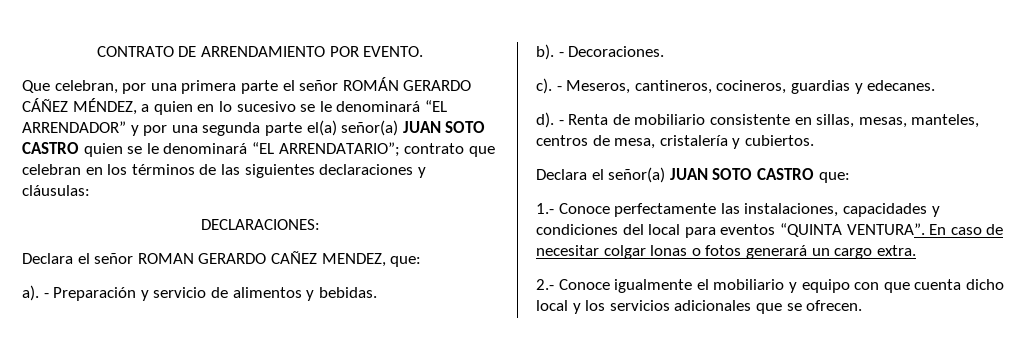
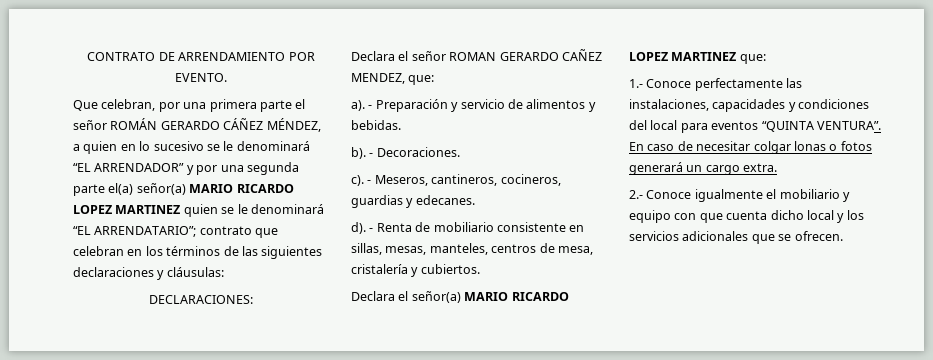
[402,121,486,133] [22,142,79,154] JUAN SOTO CASTRO -> [189,184,294,193] [73,205,181,214] MARIO RICARDO LOPEZ MARTINEZ
[669,168,814,180] JUAN SOTO CASTRO -> [464,292,569,301] [629,52,737,61] MARIO RICARDO LOPEZ MARTINEZ

